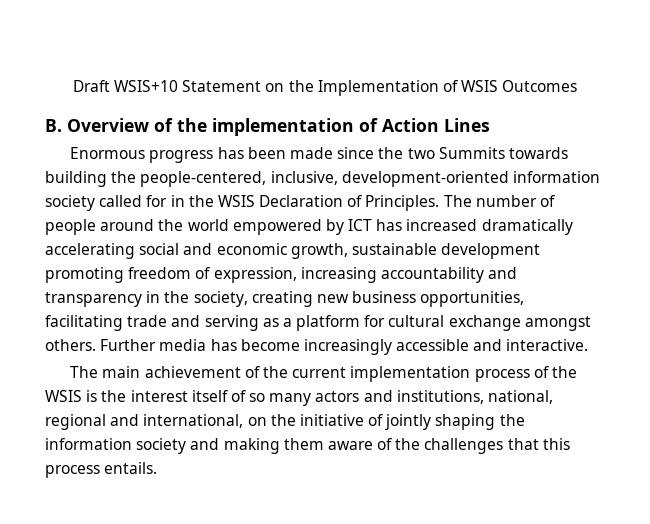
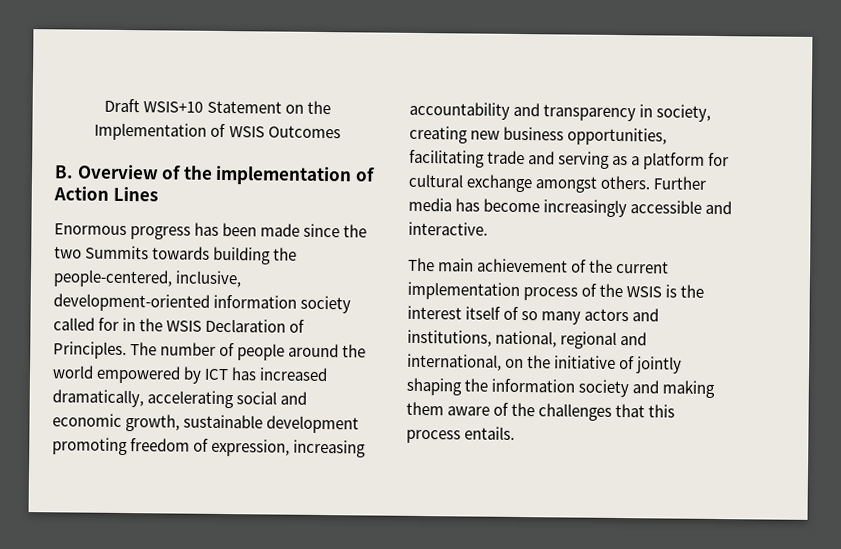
[481,219,573,235] dramatically -> [52,389,144,408] dramatically,
[164,291,190,303] the -> (654, 111) none

